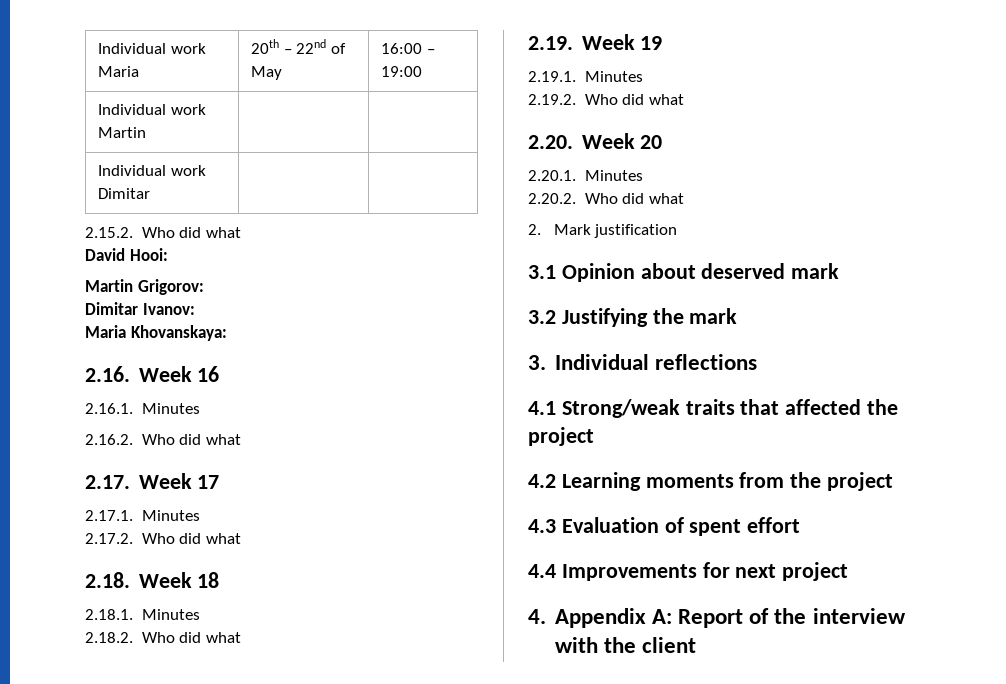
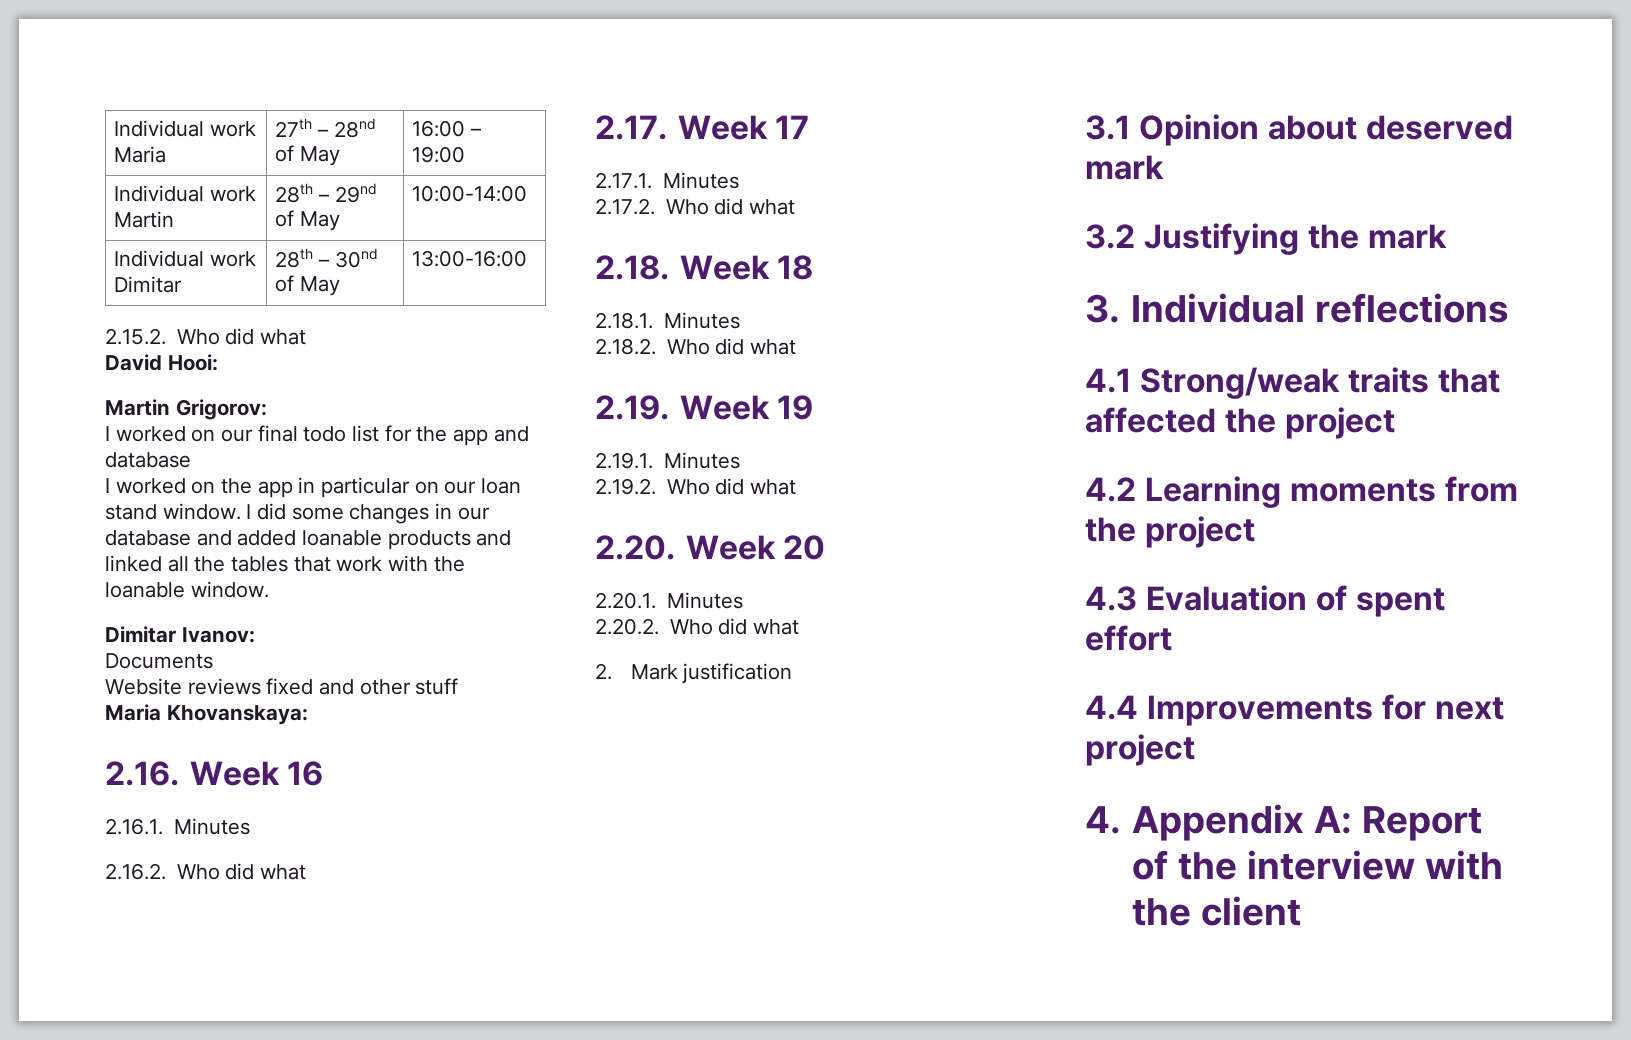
[251,39,327,54] 20th – 22nd -> [275,118,376,138] 27th – 28nd
[98,165,206,176] [98,188,151,199] | // Individual work Dimitar | | -> [275,183,377,203] [275,210,340,231] [412,185,528,202] [114,250,256,267] [114,276,183,293] [275,248,378,268] [275,275,340,296] [412,250,528,267] 28th – 29nd of May | 10:00-14:00 // Individual work Dimitar | 28th – 30nd of May | 13:00-16:00
[85,302,195,315] Dimitar Ivanov: -> [105,425,529,446] [105,452,191,468] [105,477,522,498] [105,503,490,524] [105,530,512,550] [105,555,465,572] [105,581,269,598] [105,626,255,643] [105,653,213,669] [105,678,459,695] I worked on our final todo list for the app and database // I worked on the app in particular on our loan stand window. I did some changes in our database and added loanable products and linked all the tables that work with the loanable window. // Dimitar Ivanov: // Documents // Website reviews fixed and other stuff

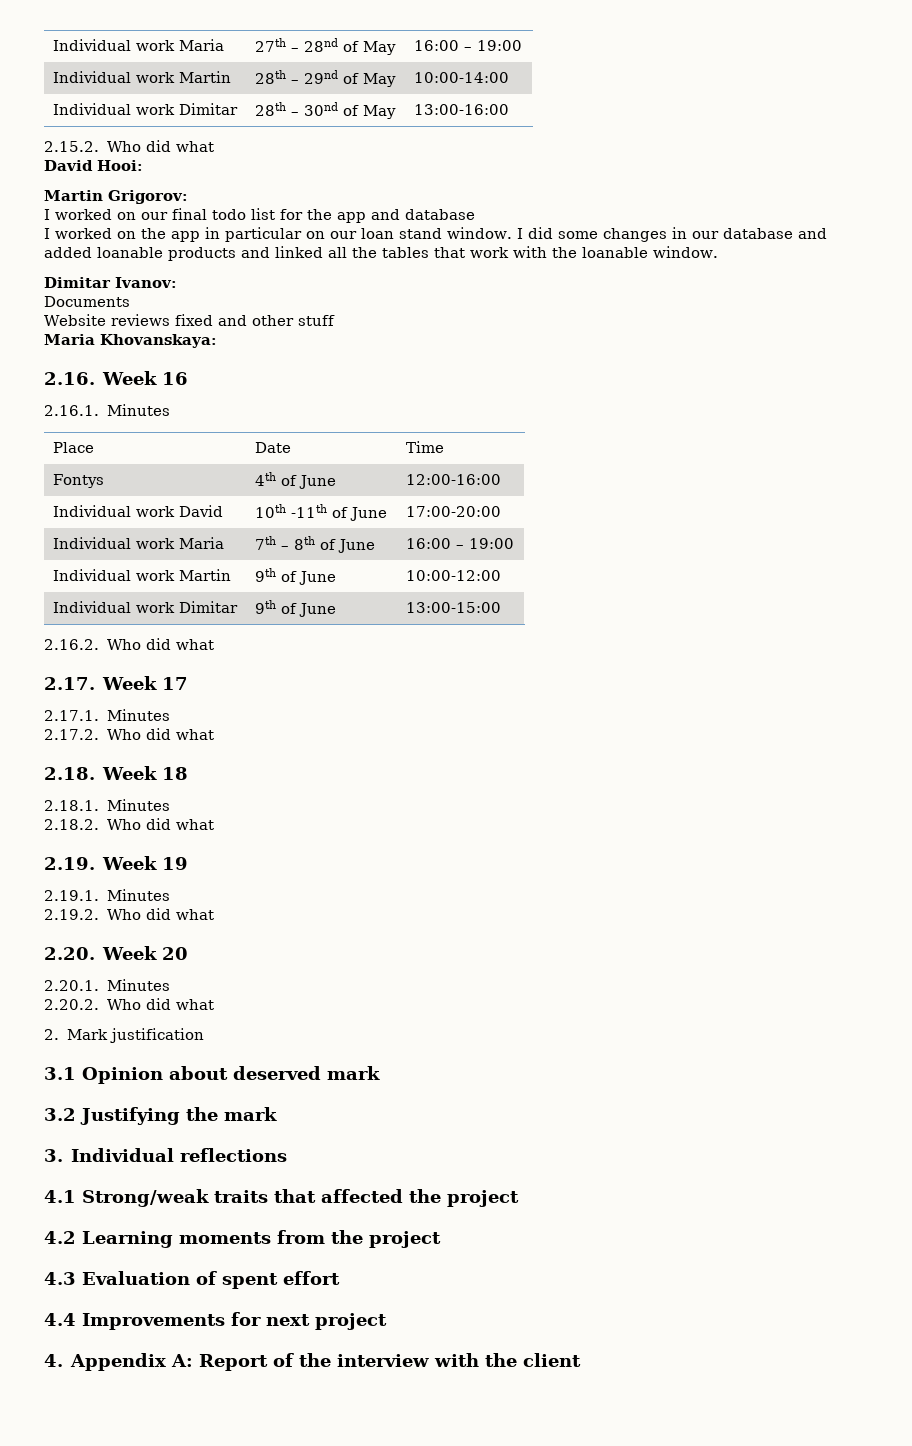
(250, 826) none -> [52,442,94,453] [254,442,291,453] [405,441,444,453] [52,474,104,488] [254,472,336,489] [405,474,501,485] [52,505,223,517] [254,504,387,521] [405,506,501,517] [52,537,224,549] [254,536,375,553] [405,538,514,549] [52,569,231,581] [254,568,336,585] [405,570,501,581] [52,601,238,613] [254,600,336,617] [405,602,501,613] // Place | Date | Time // Fontys | 4th of June | 12:00-16:00 // Individual work David | 10th -11th of June | 17:00-20:00 // Individual work Maria | 7th – 8th of June | 16:00 – 19:00 // Individual work Martin | 9th of June | 10:00-12:00 // Individual work Dimitar | 9th of June | 13:00-15:00

